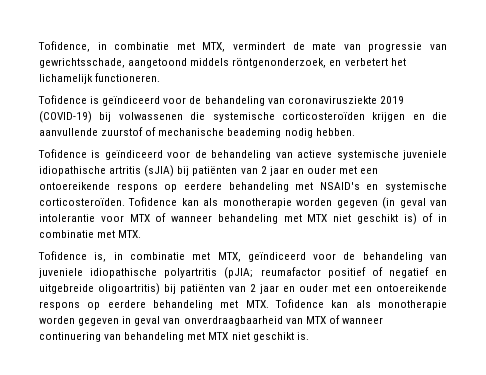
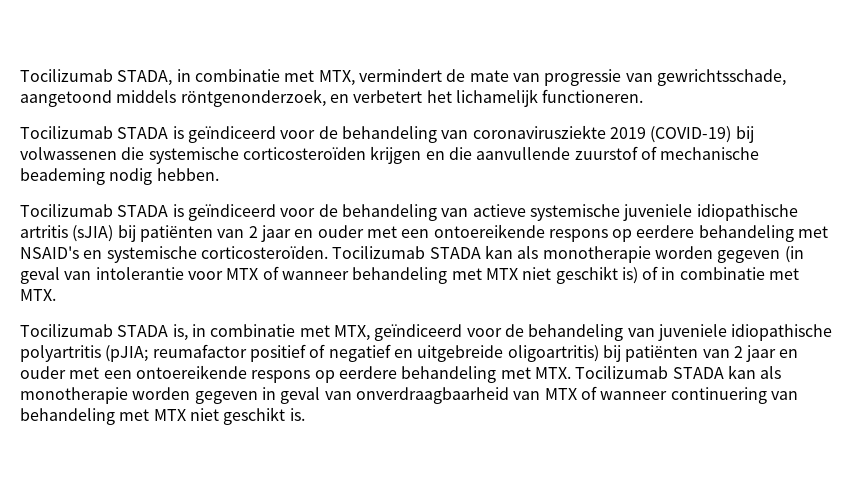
[38,41,90,52] Tofidence, -> [20,69,173,86] Tocilizumab STADA,
[38,95,87,104] Tofidence -> [20,126,169,139] Tocilizumab STADA
[38,149,87,158] Tofidence -> [20,204,169,217] Tocilizumab STADA
[128,197,178,206] Tofidence -> [332,246,481,259] Tocilizumab STADA
[38,251,87,260] Tofidence -> [20,324,169,337] Tocilizumab STADA
[275,299,324,308] Tofidence -> [575,366,724,379] Tocilizumab STADA

